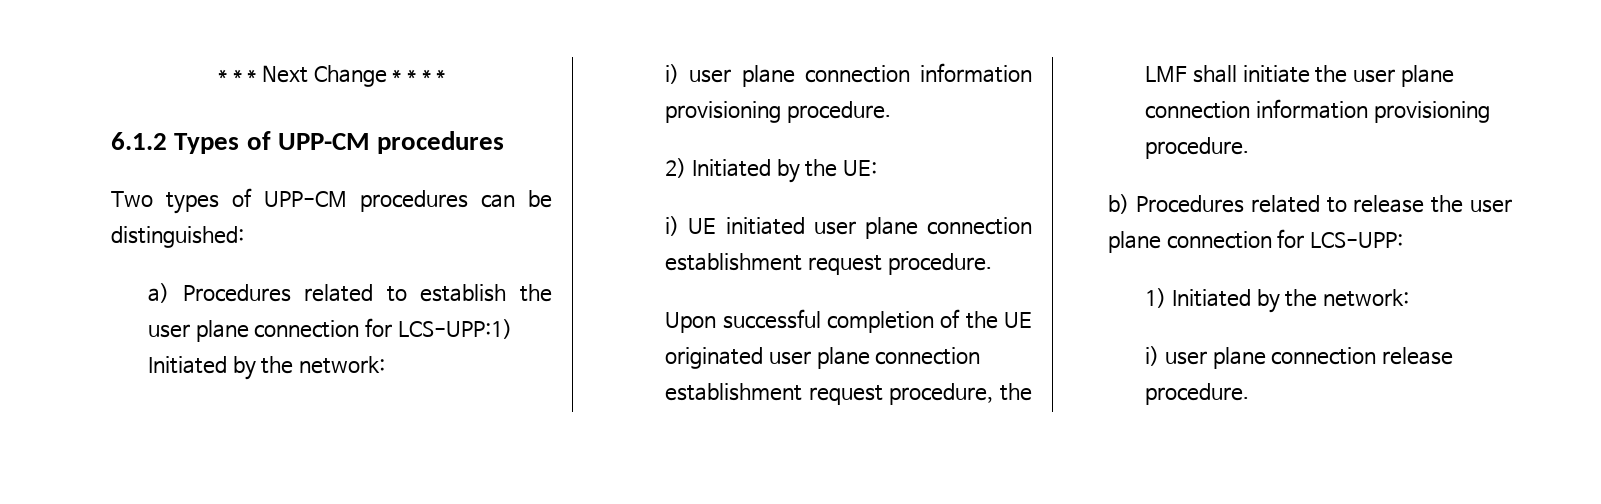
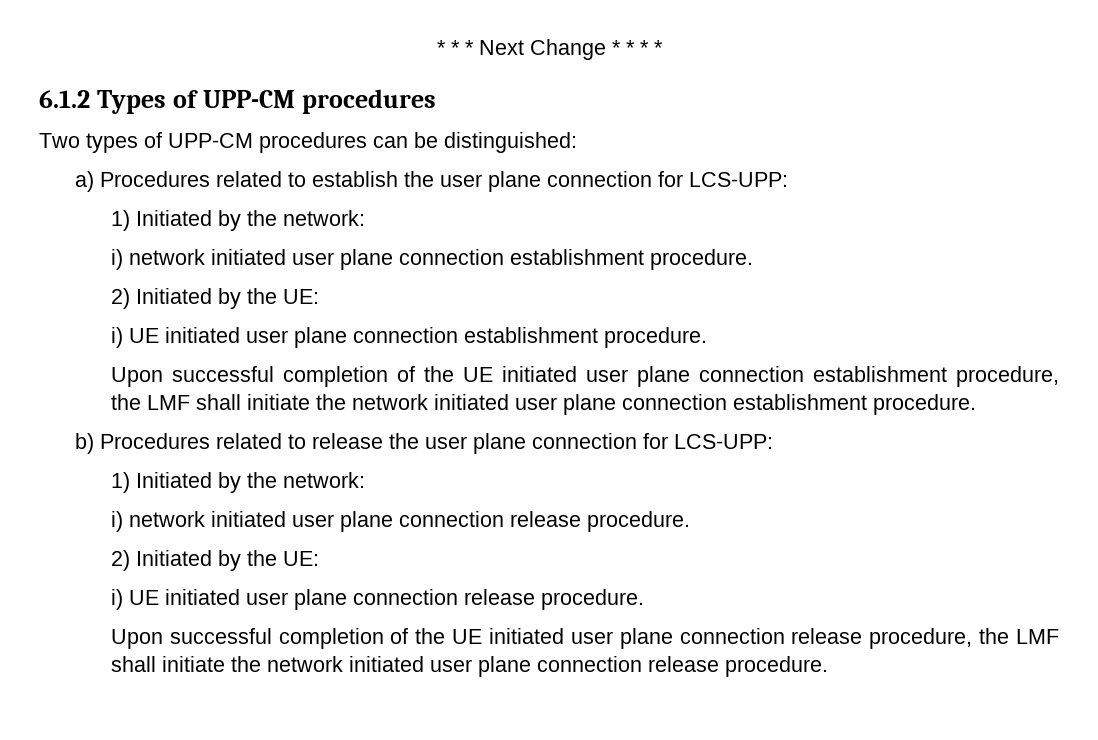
[397,319,512,339] [148,356,386,380] [665,63,1033,87] [665,101,782,123] LCS-UPP:1) Initiated by the network: // i) user plane connection information provisioning -> [688,172,788,187] [110,210,365,231] [110,249,644,270] LCS-UPP: // 1) Initiated by the network: // i) network initiated user plane connection establishment
[807,253,992,275] [665,309,1032,333] [665,347,981,369] [665,383,1032,405] [1145,65,1454,87] [1145,99,1490,123] request procedure. // Upon successful completion of the UE originated user plane connection establishment request procedure, the LMF shall initiate the user plane connection information provisioning -> [603,327,707,348] [110,366,1059,387] [110,394,867,415] procedure. // Upon successful completion of the UE initiated user plane connection establishment procedure, the LMF shall initiate the network initiated user plane connection establishment
[1164,347,1453,369] [1145,383,1250,405] user plane connection release procedure. -> [128,511,690,532] [110,550,319,571] [110,589,644,610] [110,628,1059,649] [110,656,828,677] network initiated user plane connection release procedure. // 2) Initiated by the UE: // i) UE initiated user plane connection release procedure. // Upon successful completion of the UE initiated user plane connection release procedure, the LMF shall initiate the network initiated user plane connection release procedure.

